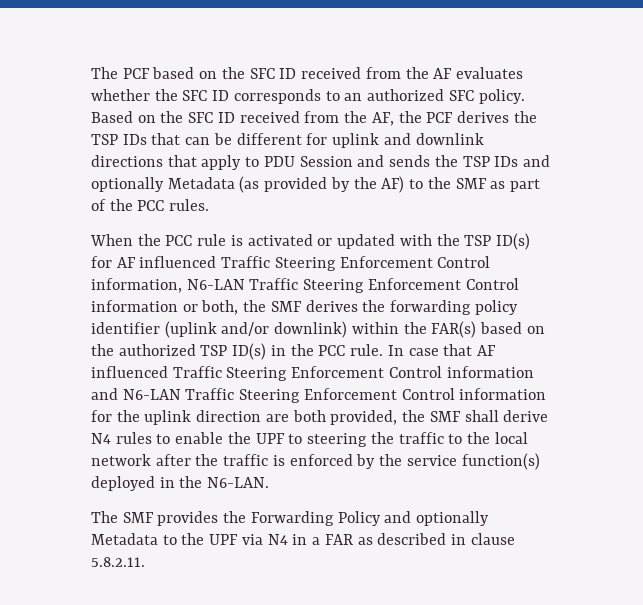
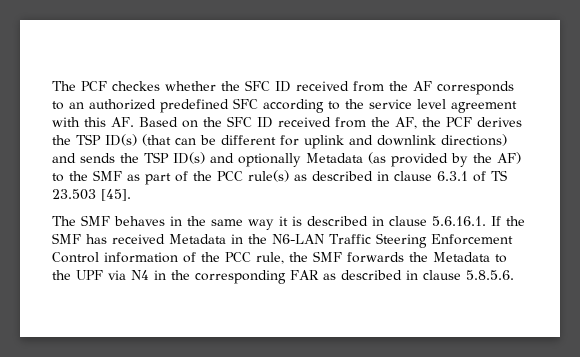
[152,67,218,79] based on -> [112,81,216,91] checkes whether
[455,67,523,79] [91,89,525,104] evaluates whether the SFC ID corresponds to an authorized SFC policy. -> [437,81,514,95] [52,98,517,113] [52,117,134,127] corresponds to an authorized predefined SFC according to the service level agreement with this AF.
[122,133,181,145] IDs that -> [105,134,171,146] ID(s) (that
[91,155,353,170] directions that apply to PDU Session -> [441,134,507,146] directions)
[494,156,519,167] IDs -> [173,152,205,164] ID(s)
[169,199,210,211] [90,233,530,250] [91,256,491,271] [91,278,519,293] [91,300,518,315] [91,321,545,338] [91,343,496,360] [91,366,534,381] [91,388,547,403] [91,410,549,425] [91,432,528,447] [91,453,540,470] [91,476,270,491] [91,511,490,526] rules. // When the PCC rule is activated or updated with the TSP ID(s) for AF influenced Traffic Steering Enforcement Control information, N6-LAN Traffic Steering Enforcement Control information or both, the SMF derives the forwarding policy identifier (uplink and/or downlink) within the FAR(s) based on the authorized TSP ID(s) in the PCC rule. In case that AF influenced Traffic Steering Enforcement Control information and N6-LAN Traffic Steering Enforcement Control information for the uplink direction are both provided, the SMF shall derive N4 rules to enable the UPF to steering the traffic to the local network after the traffic is enforced by the service function(s) deployed in the N6-LAN. // The SMF provides the Forwarding Policy and optionally -> [248,170,507,182] [52,189,131,201] [52,215,525,230] [52,233,513,248] [52,251,428,264] rule(s) as described in clause 6.3.1 of TS 23.503 [45]. // The SMF behaves in the same way it is described in clause 5.6.16.1. If the SMF has received Metadata in the N6-LAN Traffic Steering Enforcement Control information of the PCC rule, the SMF forwards the
[312,537,321,545] a -> [171,270,286,284] the corresponding
[91,557,145,567] 5.8.2.11. -> [466,270,514,280] 5.8.5.6.

